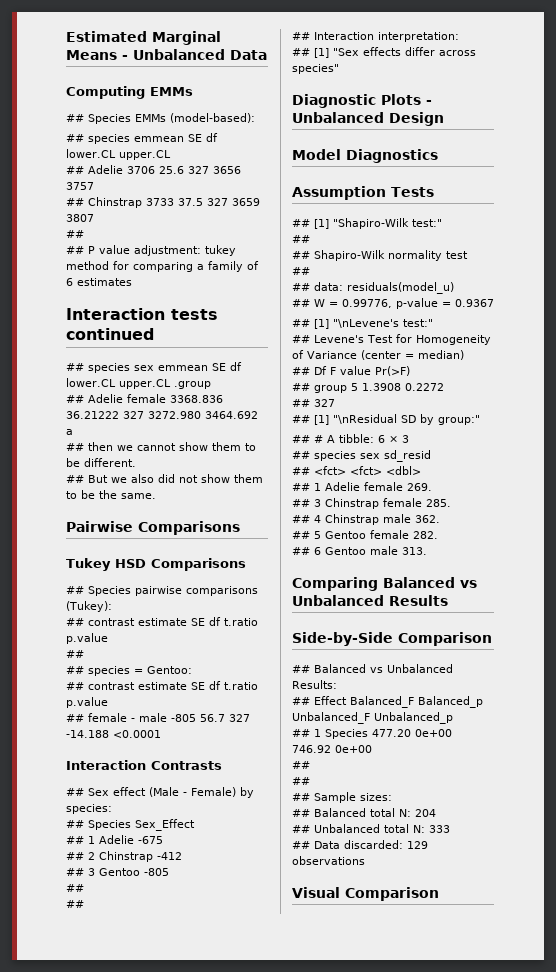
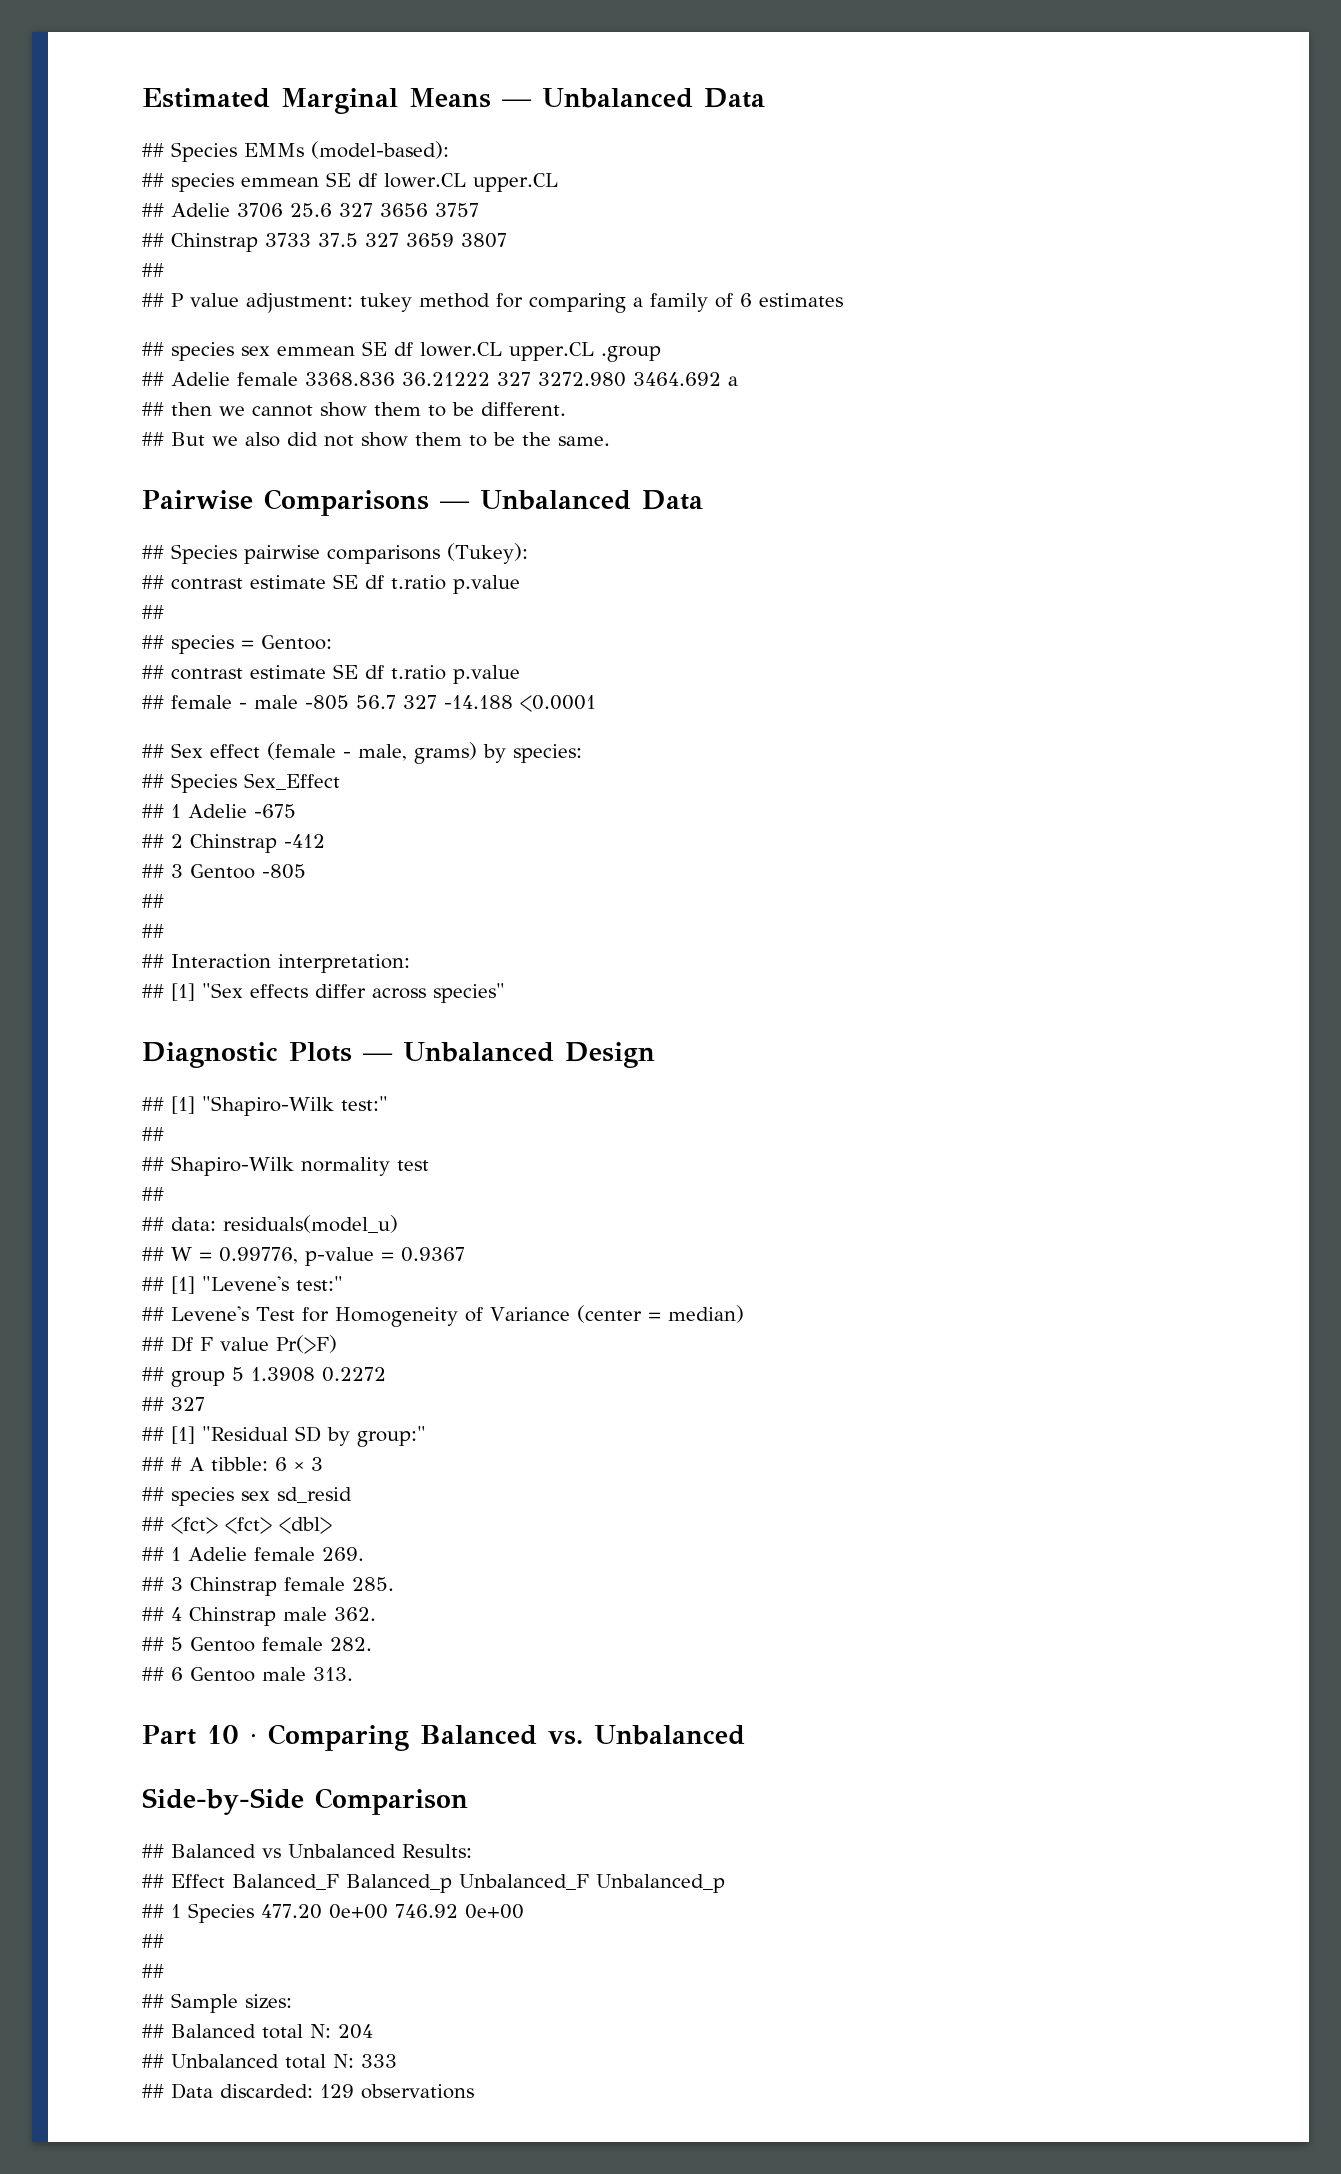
[122,49,267,60] [66,86,193,99] - Unbalanced Data // Computing EMMs -> [502,88,765,108] — Unbalanced Data
[66,308,218,320] [66,328,154,340] // Interaction tests continued -> (843, 300) none
[66,558,246,571] // Tukey HSD Comparisons -> [439,490,703,510] — Unbalanced Data
[66,760,222,770] // Interaction Contrasts -> (596, 703) none
[149,787,236,797] (Male - Female) -> [267,742,477,764] (female - male, grams)
[426,100,432,105] - -> [363,1053,393,1061] —
[292,149,438,163] [292,186,434,200] // Model Diagnostics // Assumption Tests -> (655, 1055) none
[333,319,399,328] "\nLevene's -> [202,1276,289,1291] "Levene's
[333,414,397,424] "\nResidual -> [202,1426,288,1441] "Residual
(427, 551) none -> [142,1725,257,1745] Part 10 ·
[460,580,477,588] [292,595,448,606] vs Unbalanced Results -> [547,1725,745,1745] vs. Unbalanced
[292,887,439,901] // Visual Comparison -> (474, 2091) none

